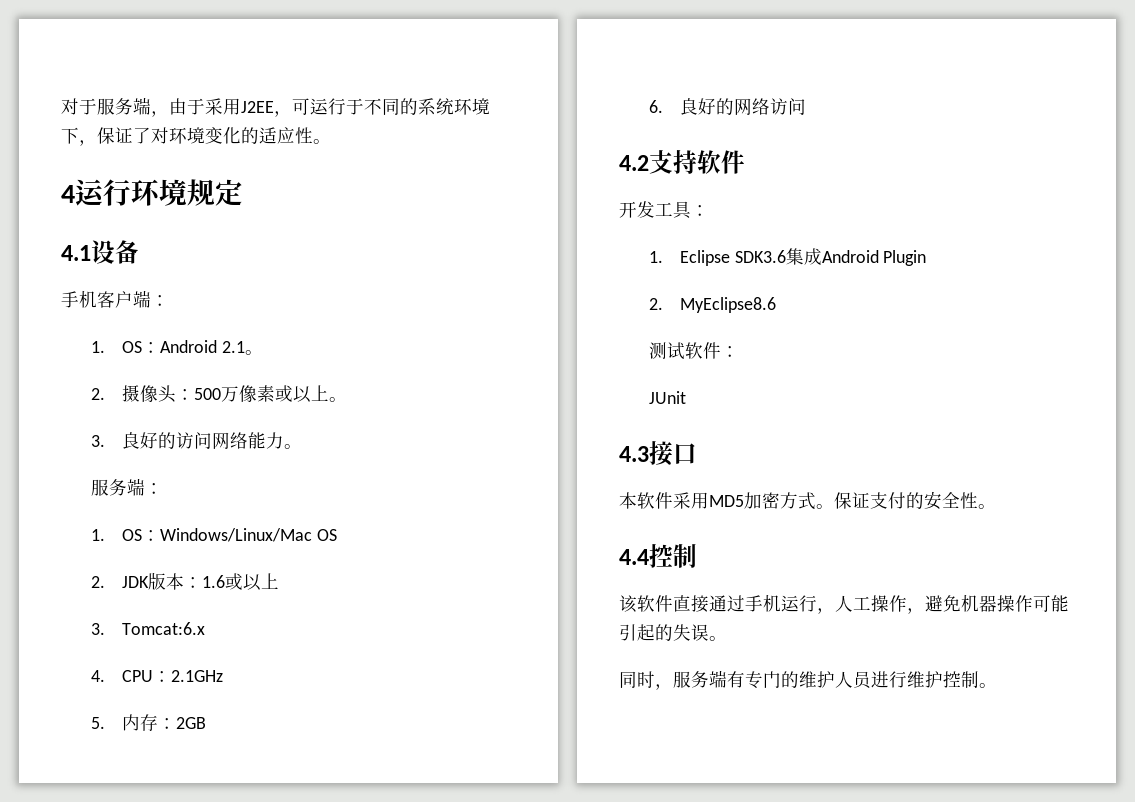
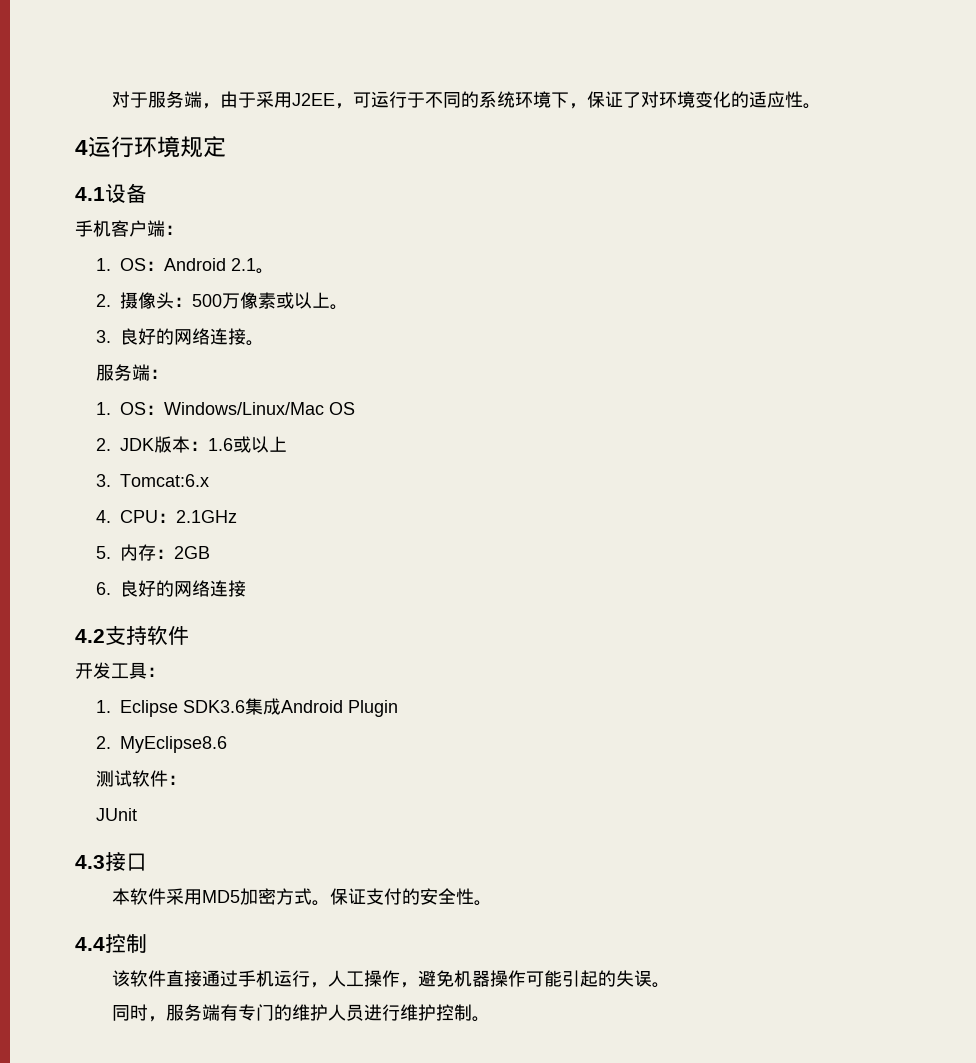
[175,432,284,450] 访问网络能力 -> [174,328,247,345] 网络连接
[769,98,806,115] 访问 -> [210,580,247,597] 连接

